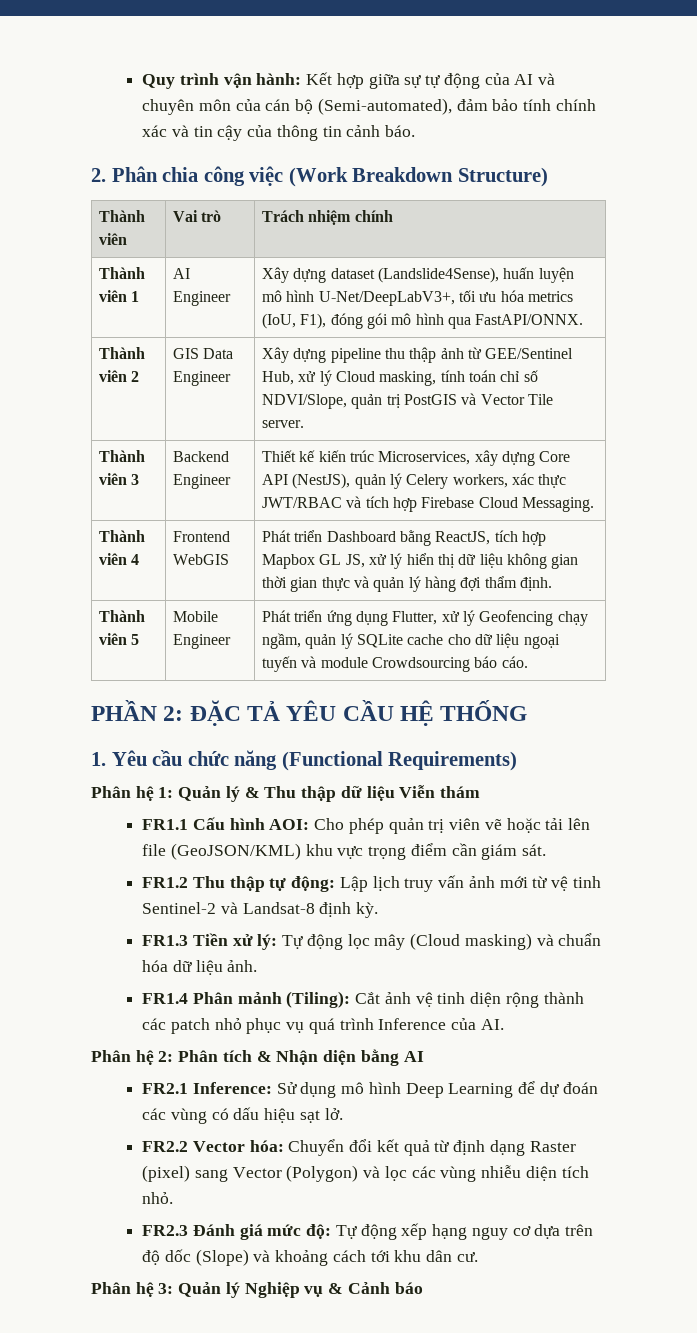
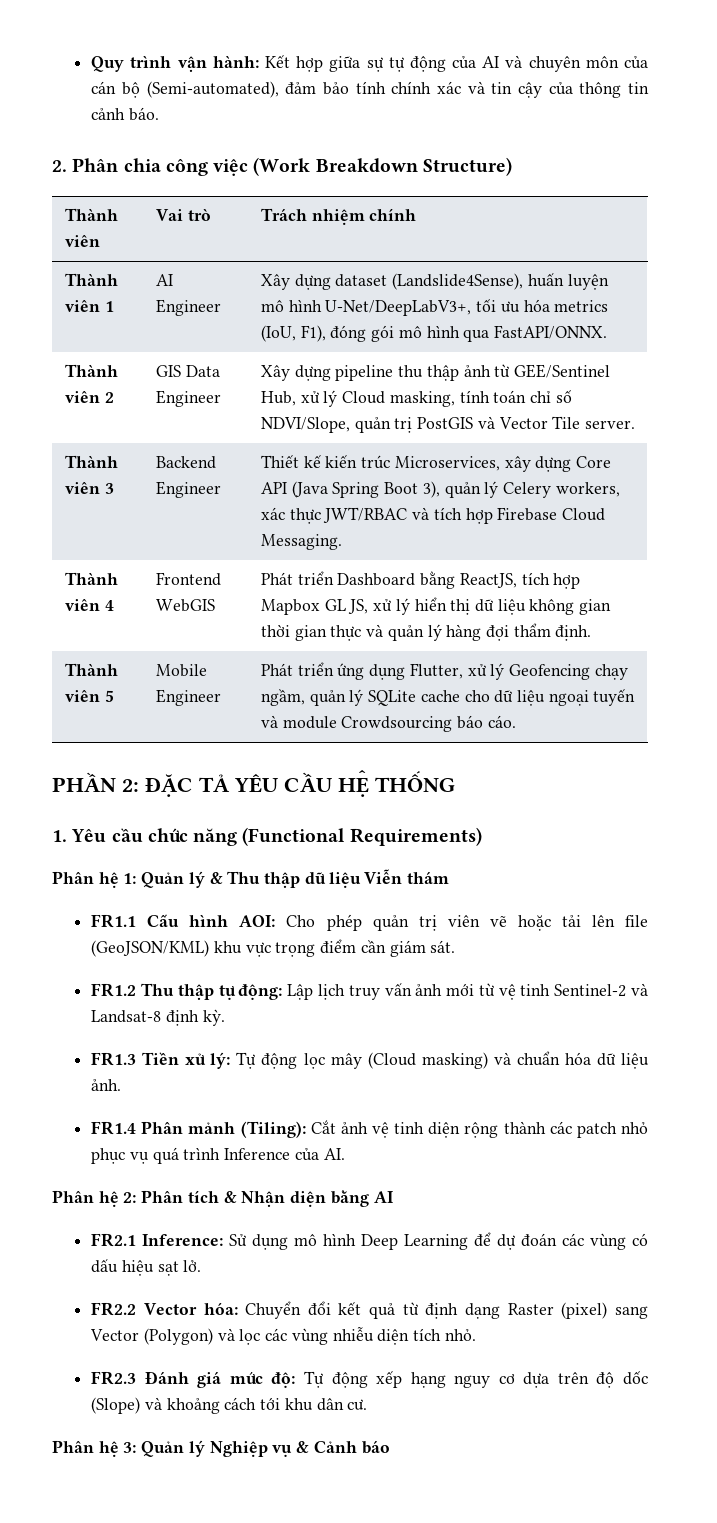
[292,473,351,489] (NestJS), -> [291,481,440,498] (Java Spring Boot 3),

